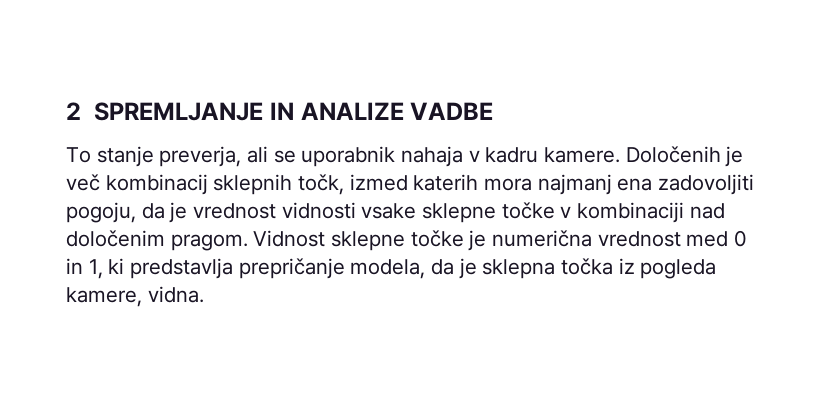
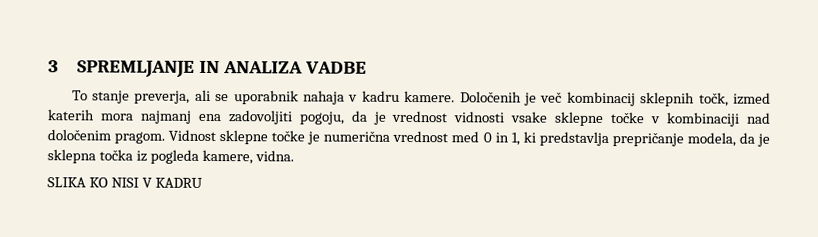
[66,102,81,120] 2 -> [48,60,59,73] 3
[300,102,404,120] ANALIZE -> [222,61,303,74] ANALIZA
(204, 294) none -> [47,177,203,188] // SLIKA KO NISI V KADRU

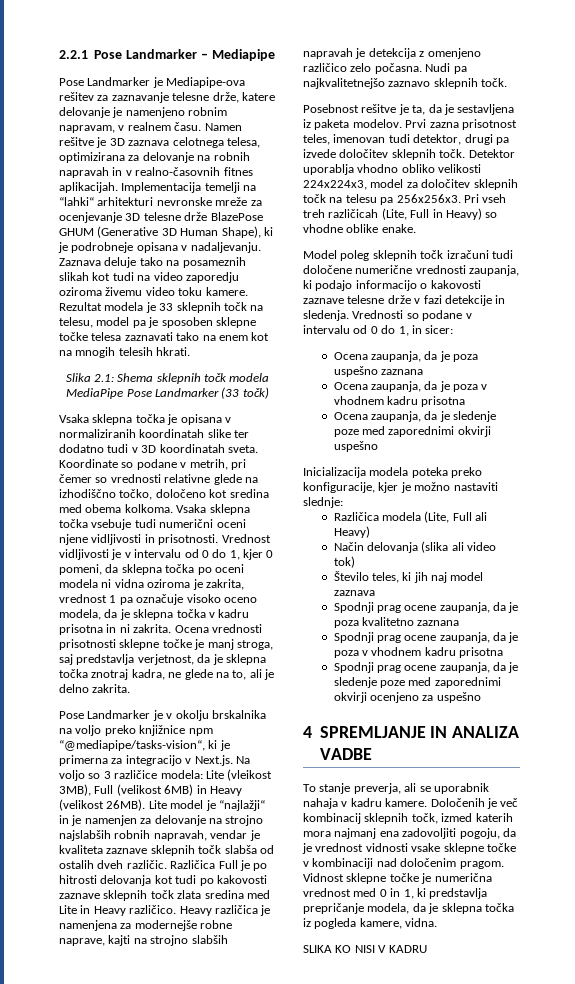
[48,60,59,73] 3 -> [59,49,275,61] [59,77,246,88] [59,92,275,103] [59,107,228,118] [59,122,242,133] [59,137,260,148] [59,152,250,163] [59,167,253,178] [59,182,257,193] [59,197,262,206] [59,212,263,223] [59,226,273,238] [58,242,261,253] [59,257,246,268] [59,272,239,283] [59,287,248,296] [59,302,264,313] [59,317,256,328] [59,332,270,341] [59,347,191,358] [65,373,270,384] [66,387,269,399] [59,414,231,425] [59,429,250,438] [59,444,258,453] [59,459,246,470] [59,474,258,485] [59,489,269,500] [59,504,250,515] [59,519,246,530] [59,534,271,545] [59,549,274,560] [59,564,244,575] [59,579,244,590] [59,594,257,605] [59,609,250,620] [59,624,262,635] [59,639,273,650] [59,654,266,665] [59,669,274,680] [59,684,131,693] [59,710,266,721] [59,725,213,736] [59,740,230,751] [59,755,250,766] [59,769,273,781] [59,784,242,796] [59,799,265,811] [59,815,264,826] [59,830,260,841] [59,845,274,856] [59,860,268,871] [59,875,267,886] [59,890,270,901] [59,905,271,916] [59,920,233,931] [59,935,228,946] [303,48,481,59] [303,63,467,74] [303,78,508,89] [303,104,515,115] [303,119,517,130] [303,134,509,145] [303,149,515,160] [303,164,482,175] [303,179,518,190] [303,194,507,205] [303,208,498,220] [303,224,416,233] [303,250,513,261] [303,265,520,276] [303,280,481,291] [303,295,506,306] [303,310,472,321] [303,325,454,336] [333,351,478,362] [333,366,423,377] [333,381,488,392] [333,396,466,407] [333,411,496,422] [333,426,491,437] [333,441,378,452] [303,467,483,478] [303,482,498,493] [303,497,343,508] [333,511,487,523] [333,526,370,538] [333,541,496,553] [333,556,355,568] [333,571,484,583] [333,590,375,596] [333,602,519,613] [333,617,460,628] [333,632,519,643] [333,647,503,658] [333,662,519,673] [333,677,501,688] [333,692,481,703] [303,726,312,738] 2.2.1 Pose Landmarker – Mediapipe // Pose Landmarker je Mediapipe-ova rešitev za zaznavanje telesne drže, katere delovanje je namenjeno robnim napravam, v realnem času. Namen rešitve je 3D zaznava celotnega telesa, optimizirana za delovanje na robnih napravah in v realno-časovnih fitnes aplikacijah. Implementacija temelji na “lahki“ arhitekturi nevronske mreže za ocenjevanje 3D telesne drže BlazePose GHUM (Generative 3D Human Shape), ki je podrobneje opisana v nadaljevanju. Zaznava deluje tako na posameznih slikah kot tudi na video zaporedju oziroma živemu video toku kamere. Rezultat modela je 33 sklepnih točk na telesu, model pa je sposoben sklepne točke telesa zaznavati tako na enem kot na mnogih telesih hkrati. // Slika 2.1: Shema sklepnih točk modela MediaPipe Pose Landmarker (33 točk) // Vsaka sklepna točka je opisana v normaliziranih koordinatah slike ter dodatno tudi v 3D koordinatah sveta. Koordinate so podane v metrih, pri čemer so vrednosti relativne glede na izhodiščno točko, določeno kot sredina med obema kolkoma. Vsaka sklepna točka vsebuje tudi numerični oceni njene vidljivosti in prisotnosti. Vrednost vidljivosti je v intervalu od 0 do 1, kjer 0 pomeni, da sklepna točka po oceni modela ni vidna oziroma je zakrita, vrednost 1 pa označuje visoko oceno modela, da je sklepna točka v kadru prisotna in ni zakrita. Ocena vrednosti prisotnosti sklepne točke je manj stroga, saj predstavlja verjetnost, da je sklepna točka znotraj kadra, ne glede na to, ali je delno zakrita. // Pose Landmarker je v okolju brskalnika na voljo preko knjižnice npm “@mediapipe/tasks-vision“, ki je primerna za integracijo v Next.js. Na voljo so 3 različice modela: Lite (vleikost 3MB), Full (velikost 6MB) in Heavy (velikost 26MB). Lite model je “najlažji“ in je namenjen za delovanje na strojno najslabših robnih napravah, vendar je kvaliteta zaznave sklepnih točk slabša od ostalih dveh različic. Različica Full je po hitrosti delovanja kot tudi po kakovosti zaznave sklepnih točk zlata sredina med Lite in Heavy različico. Heavy različica je namenjena za modernejše robne naprave, kajti na strojno slabših napravah je detekcija z omenjeno različico zelo počasna. Nudi pa najkvalitetnejšo zaznavo sklepnih točk. // Posebnost rešitve je ta, da je sestavljena iz paketa modelov. Prvi zazna prisotnost teles, imenovan tudi detektor, drugi pa izvede določitev sklepnih točk. Detektor uporablja vhodno obliko velikosti 224x224x3, model za določitev sklepnih točk na telesu pa 256x256x3. Pri vseh treh različicah (Lite, Full in Heavy) so vhodne oblike enake. // Model poleg sklepnih točk izračuni tudi določene numerične vrednosti zaupanja, ki podajo informacijo o kakovosti zaznave telesne drže v fazi detekcije in sledenja. Vrednosti so podane v intervalu od 0 do 1, in sicer: // Ocena zaupanja, da je poza uspešno zaznana // Ocena zaupanja, da je poza v vhodnem kadru prisotna // Ocena zaupanja, da je sledenje poze med zaporednimi okvirji uspešno // Inicializacija modela poteka preko konfiguracije, kjer je možno nastaviti slednje: // Različica modela (Lite, Full ali Heavy) // Način delovanja (slika ali video tok) // Število teles, ki jih naj model zaznava // Spodnji prag ocene zaupanja, da je poza kvalitetno zaznana // Spodnji prag ocene zaupanja, da je poza v vhodnem kadru prisotna // Spodnji prag ocene zaupanja, da je sledenje poze med zaporednimi okvirji ocenjeno za uspešno // 4

